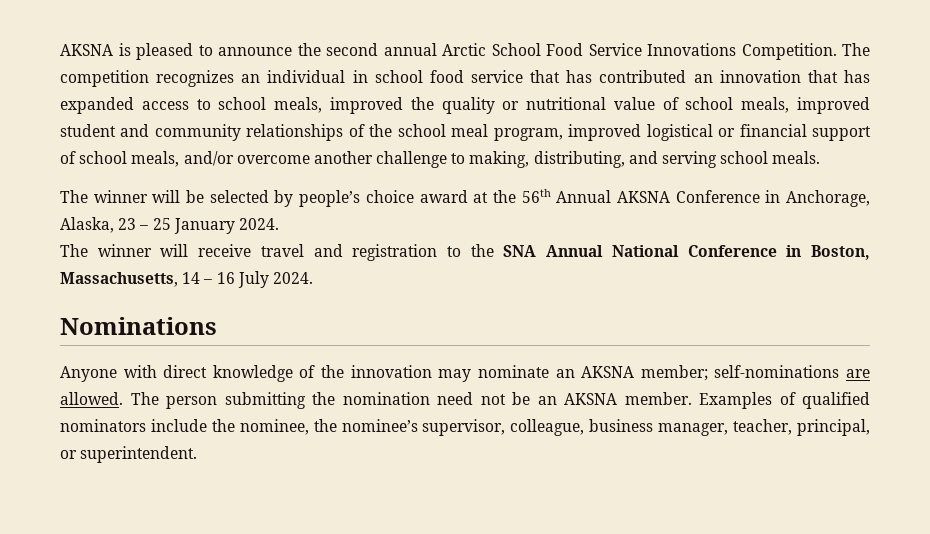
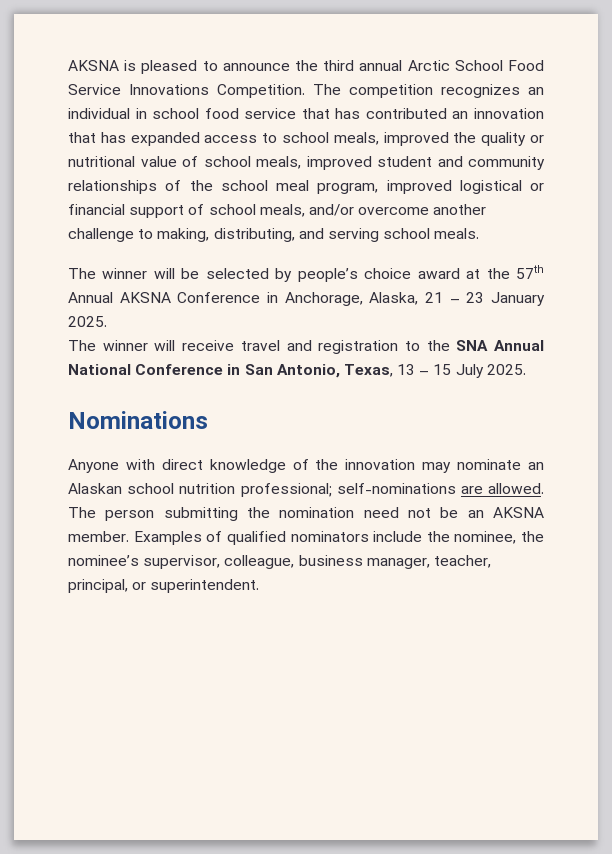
[326,43,378,56] second -> [323,60,355,71] third
[521,189,551,203] 56th -> [515,265,544,279] 57th
[118,218,279,234] 23 – 25 January 2024. -> [425,292,545,306] [68,316,107,327] 21 – 23 January 2025.
[810,245,870,260] [60,271,313,288] Boston, Massachusetts, 14 – 16 July 2024. -> [244,364,526,378] San Antonio, Texas, 13 – 15 July 2025.
[581,365,708,381] AKSNA member; -> [68,483,332,497] Alaskan school nutrition professional;

